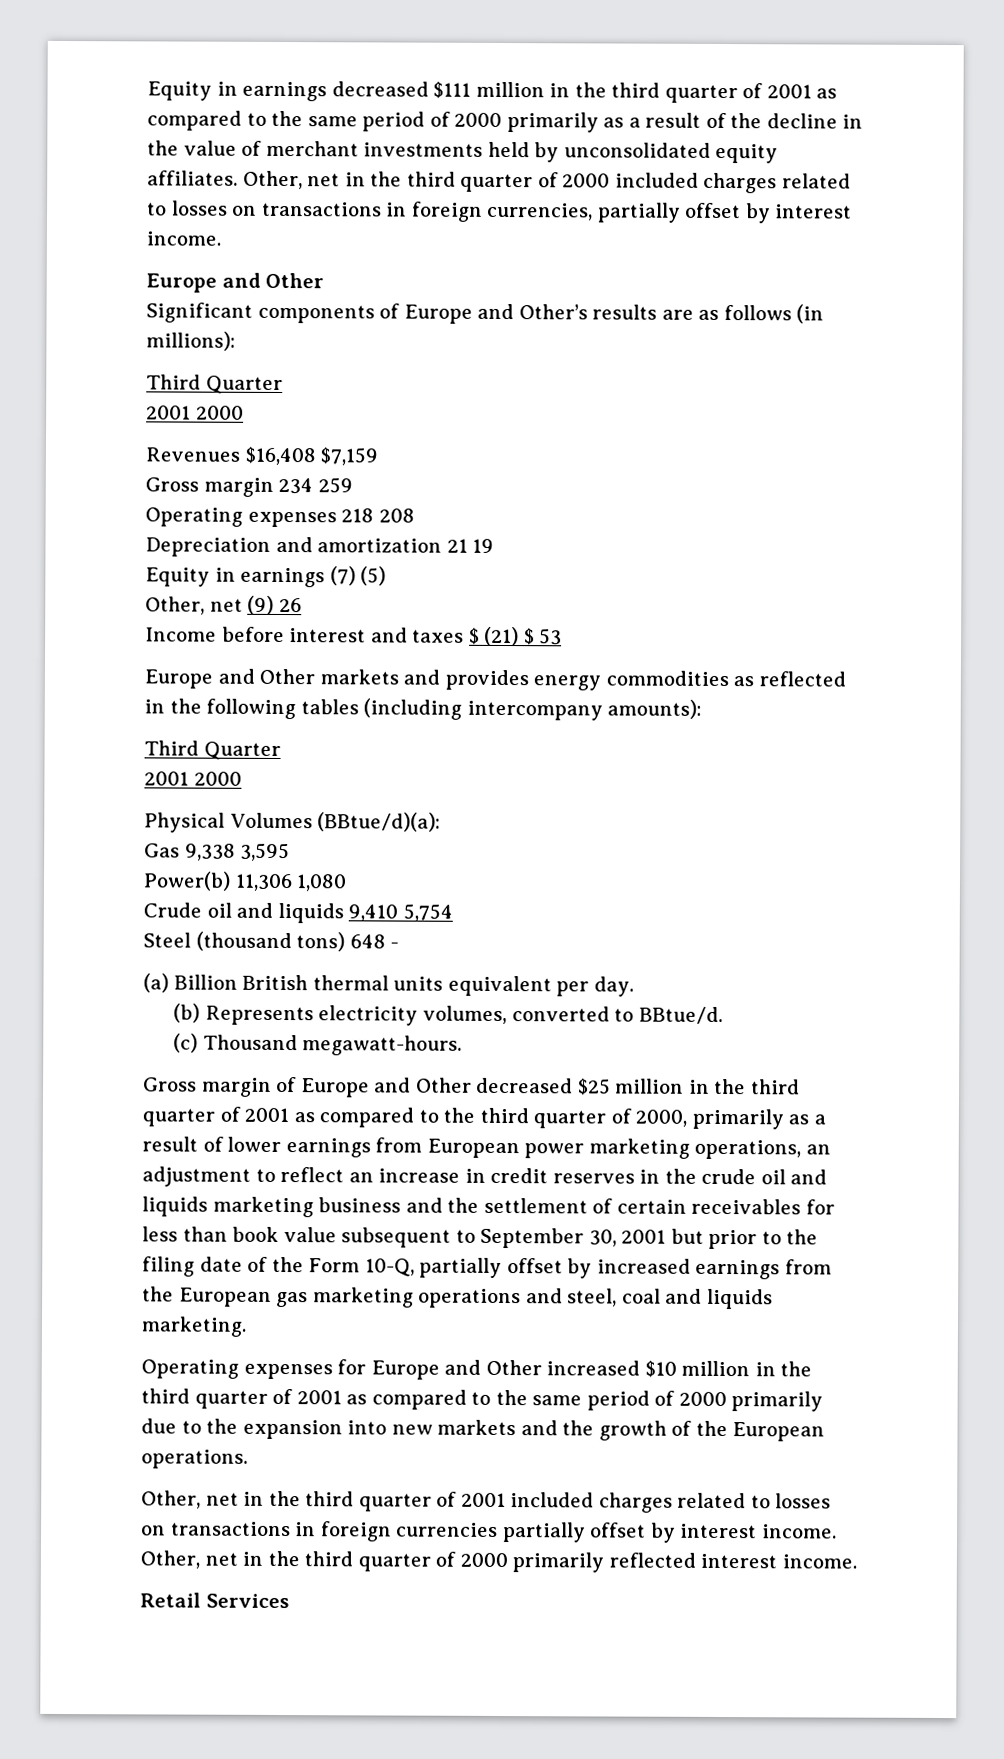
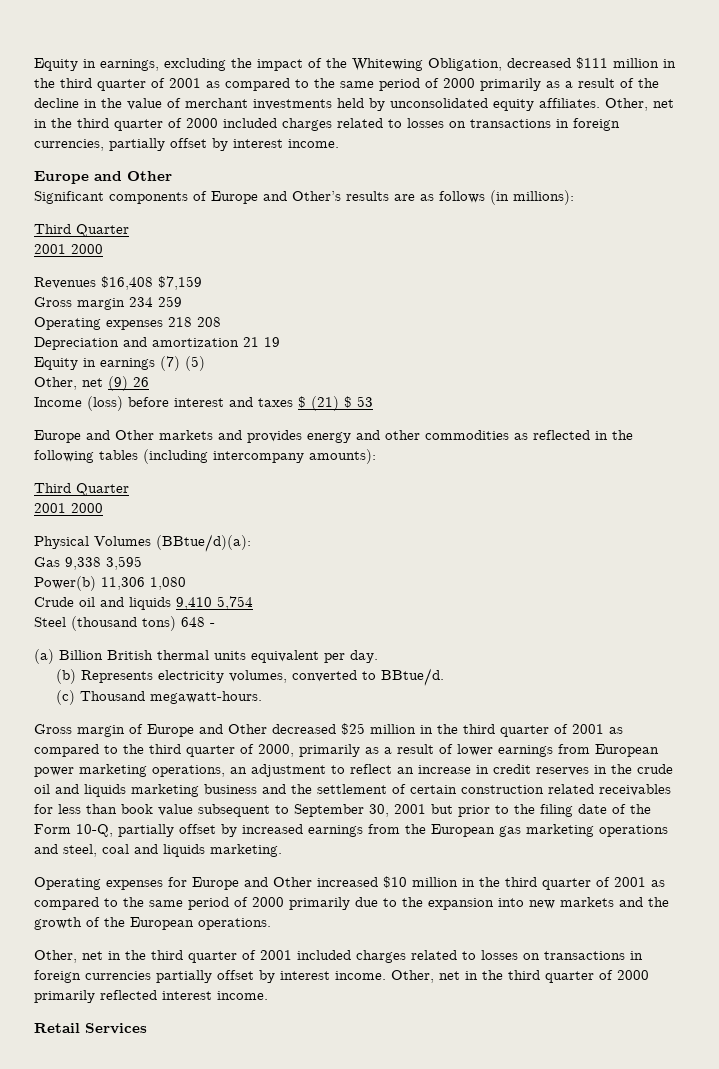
[147,81,328,102] Equity in earnings -> [34,58,502,71] Equity in earnings, excluding the impact of the Whitewing Obligation,
(217, 634) none -> [87,396,123,411] (loss)
(602, 683) none -> [356,430,420,440] and other
(687, 1206) none -> [461,784,594,794] construction related

